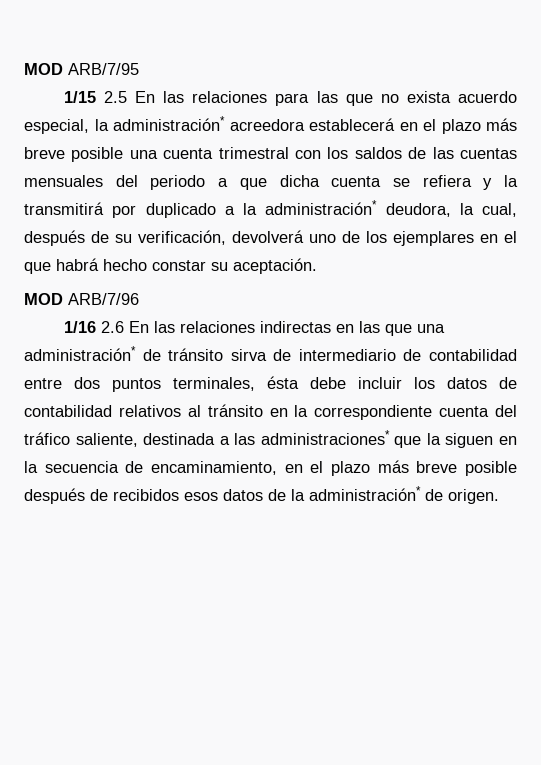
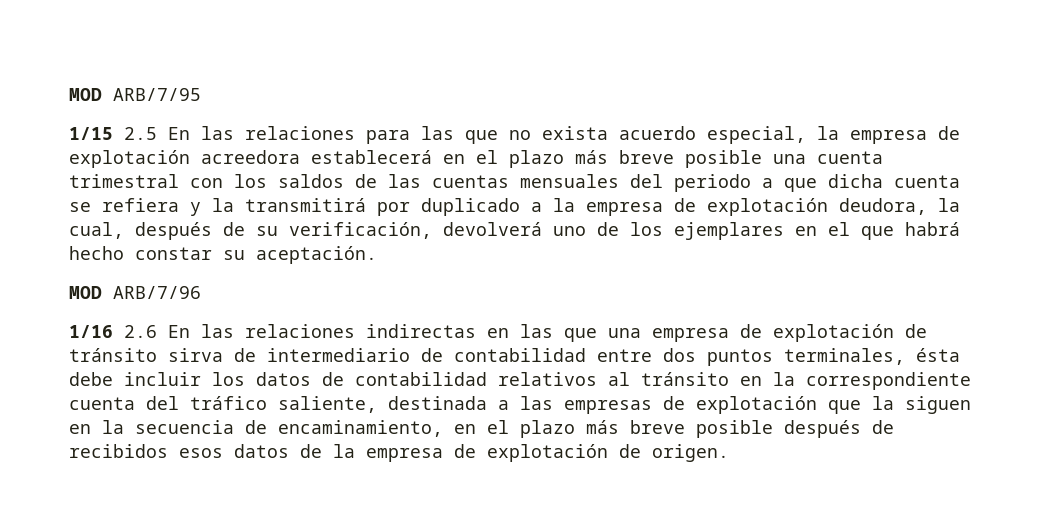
[113,116,225,131] administración* -> [850,126,960,144] [69,150,190,168] empresa de explotación
[265,200,378,215] administración* -> [586,198,828,216] empresa de explotación
[24,346,136,361] administración* -> [652,324,894,342] empresa de explotación
[260,430,390,445] administraciones* -> [564,396,817,414] empresas de explotación
[309,486,421,501] administración* -> [366,444,608,462] empresa de explotación

